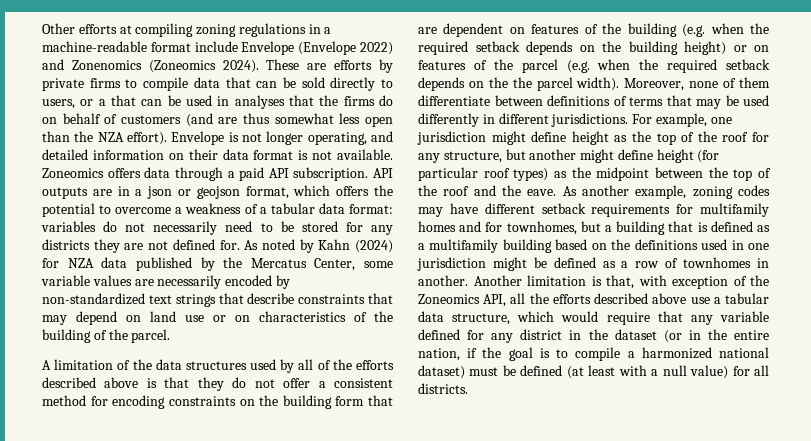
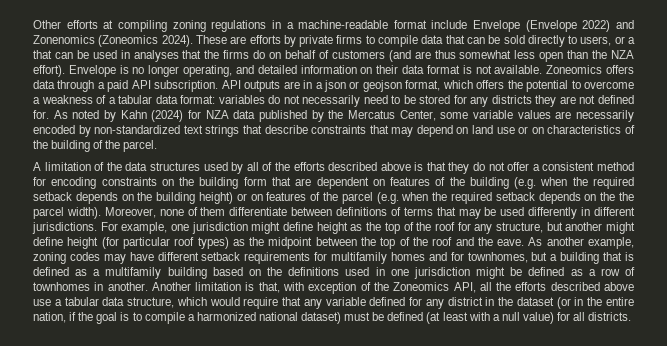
[242,133,262,142] not -> [132,67,145,74] no

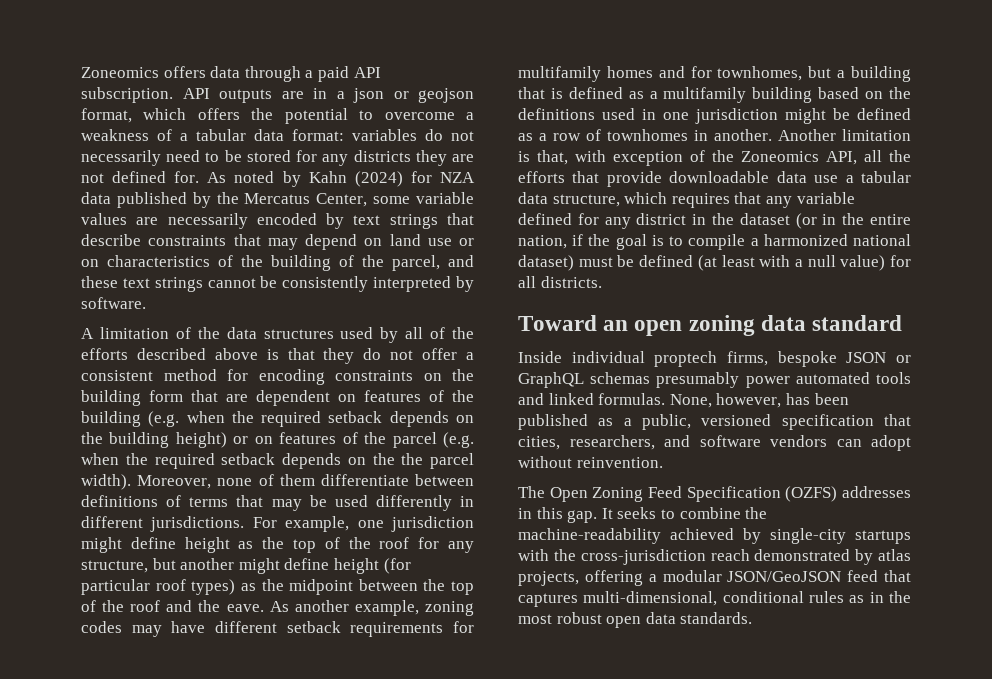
[33,20,634,32] [33,35,635,47] [33,50,635,62] [33,65,543,77] Other efforts at compiling zoning regulations in a machine-readable format include Envelope (Envelope 2022) and Zonenomics (Zoneomics 2024). These are efforts by private firms to compile data that can be sold directly to users, or a that can be used in analyses that the firms do on behalf of customers (and are thus somewhat less open than the NZA effort). Envelope is no longer operating, and detailed information on their data format is not available. -> (81, 72) none
[94,125,181,134] non-standardized -> (345, 221) none
[123,140,158,152] parcel. -> [392,255,474,271] [81,276,474,292] [81,297,146,309] parcel, and these text strings cannot be consistently interpreted by software.
[550,282,634,291] described above -> [572,171,807,187] that provide downloadable data
[209,297,279,309] would require -> [671,193,730,208] requires
(632, 316) none -> [518,315,903,336] [518,351,911,367] [518,372,911,388] [518,393,849,408] [518,414,911,430] [518,435,911,451] [518,456,663,468] [518,486,911,502] [518,507,768,523] [518,528,911,544] [518,549,911,565] [518,570,911,586] [518,591,911,607] [518,612,753,628] // Toward an open zoning data standard // Inside individual proptech firms, bespoke JSON or GraphQL schemas presumably power automated tools and linked formulas. None, however, has been published as a public, versioned specification that cities, researchers, and software vendors can adopt without reinvention. // The Open Zoning Feed Specification (OZFS) addresses in this gap. It seeks to combine the machine-readability achieved by single-city startups with the cross-jurisdiction reach demonstrated by atlas projects, offering a modular JSON/GeoJSON feed that captures multi-dimensional, conditional rules as in the most robust open data standards.

